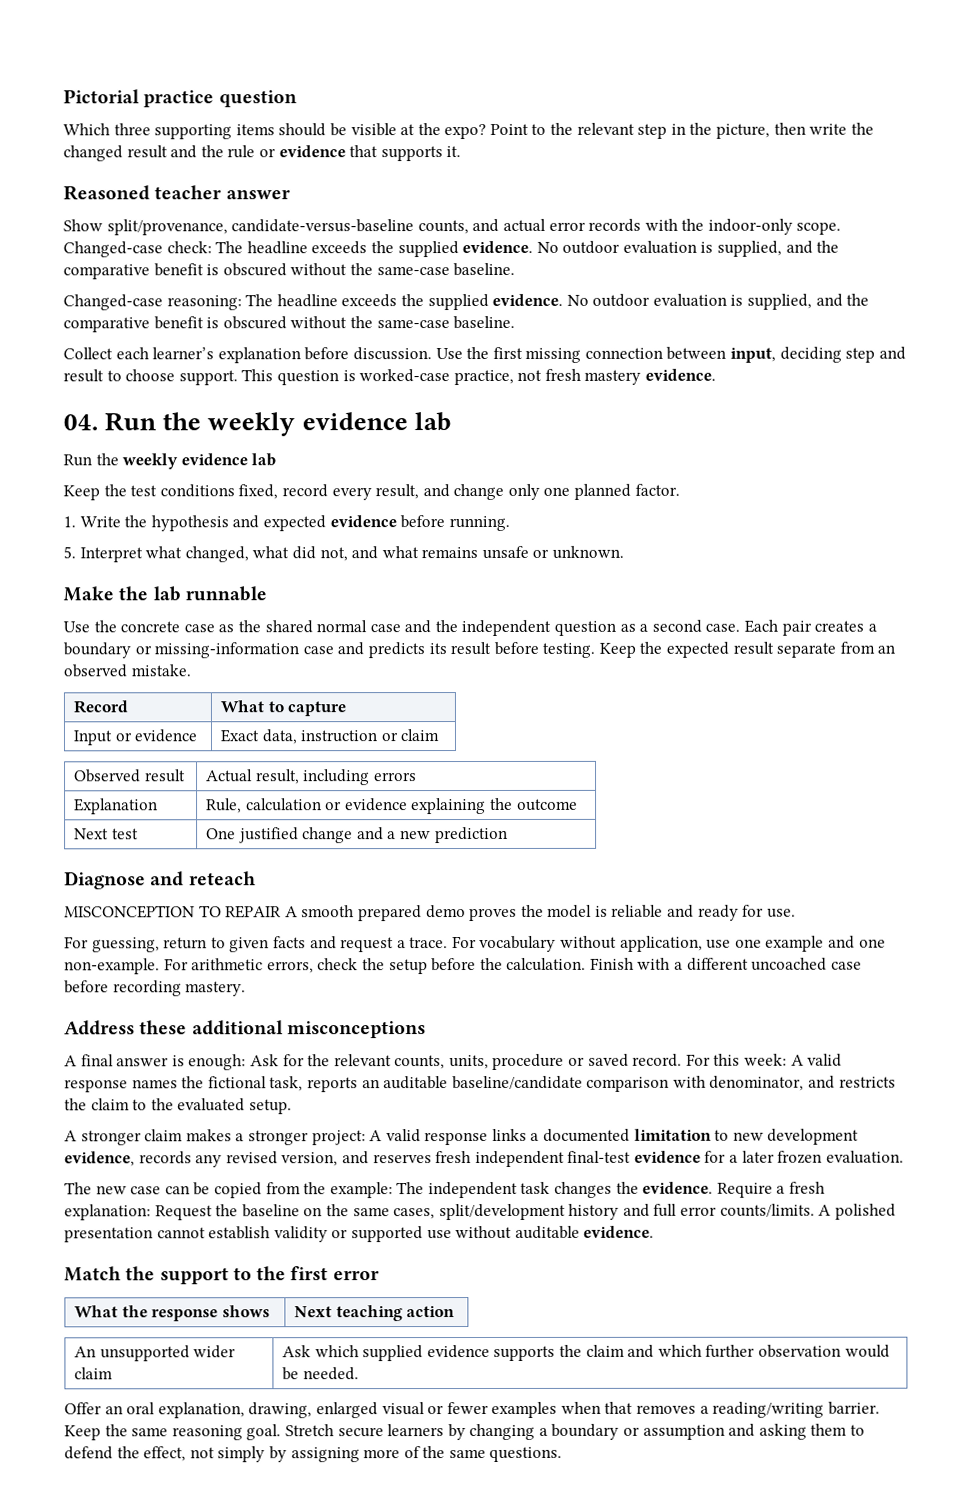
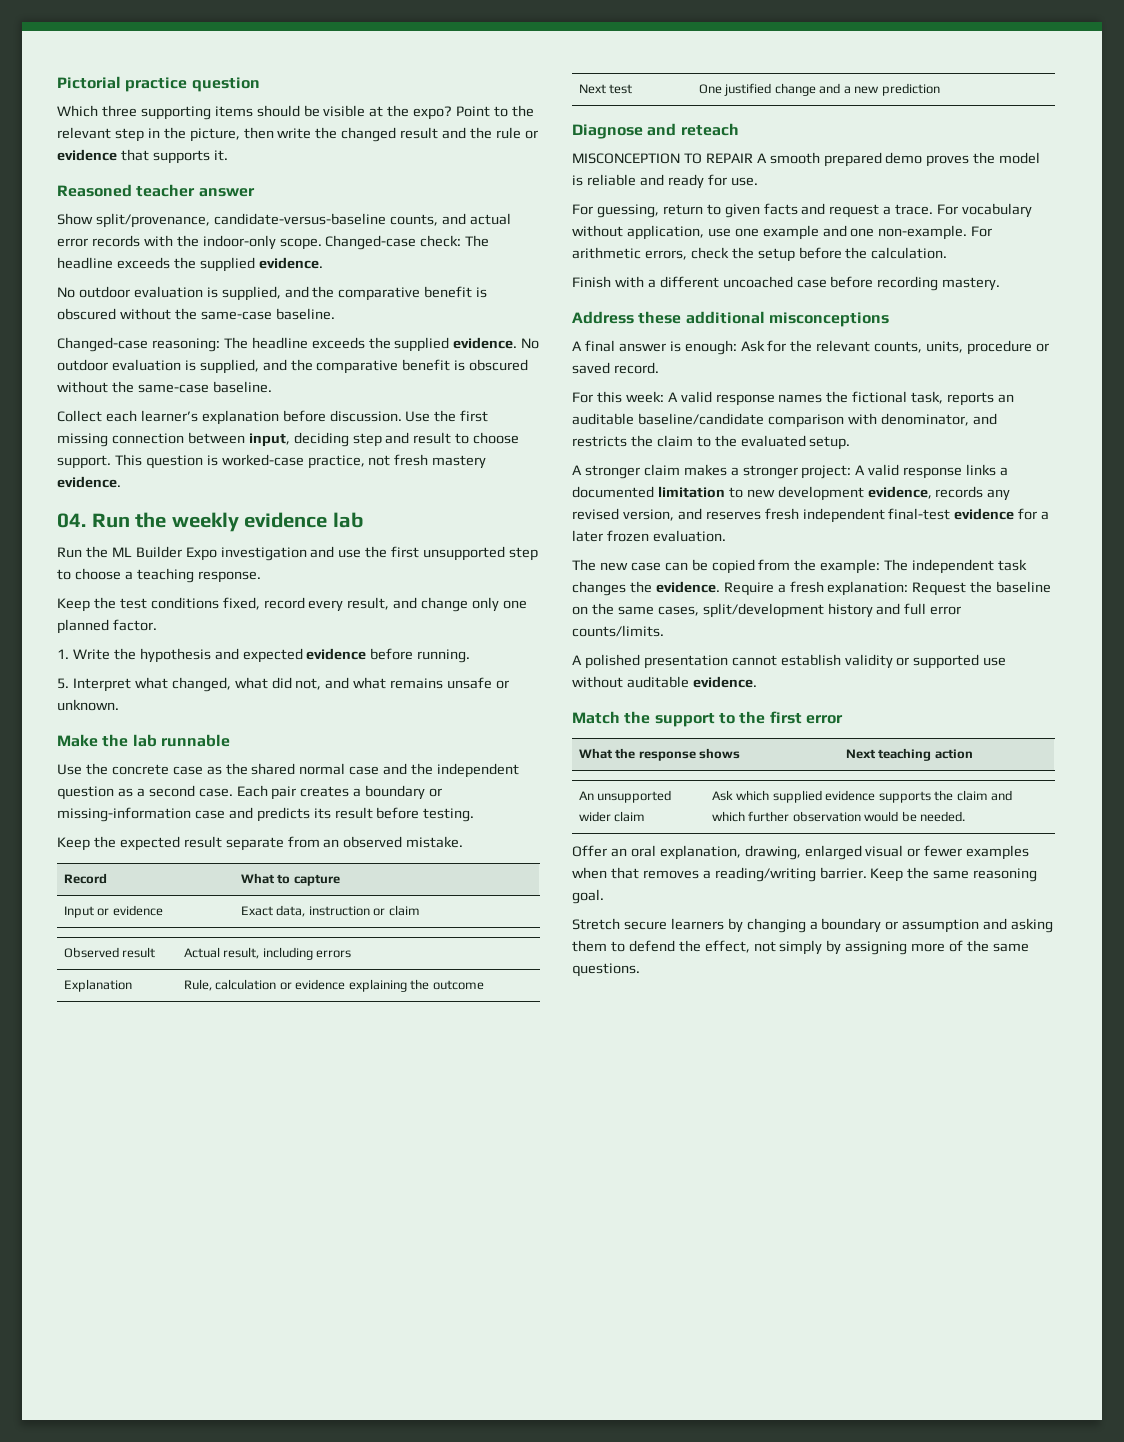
(534, 247) none -> (323, 263) //
[122,453,277,470] weekly evidence lab -> [111,546,539,561] [57,568,261,583] ML Builder Expo investigation and use the first unsupported step to choose a teaching response.
(596, 650) none -> (475, 815) //
(587, 964) none -> (948, 253) //
(683, 1060) none -> (659, 368) //
(815, 1210) none -> (664, 631) //
(282, 1432) none -> (604, 896) //

